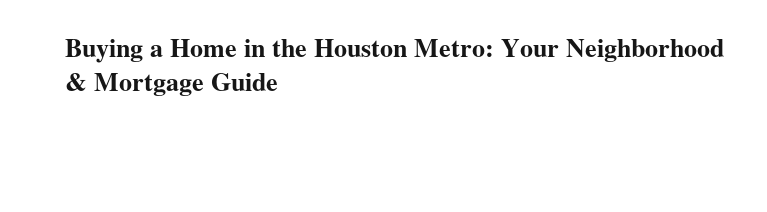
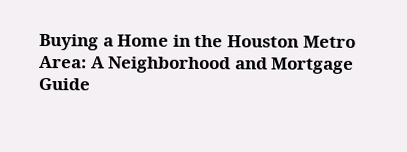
[414,39,725,62] [65,73,87,91] Metro: Your Neighborhood & -> [302,35,356,48] [39,55,268,74] Metro Area: A Neighborhood and

